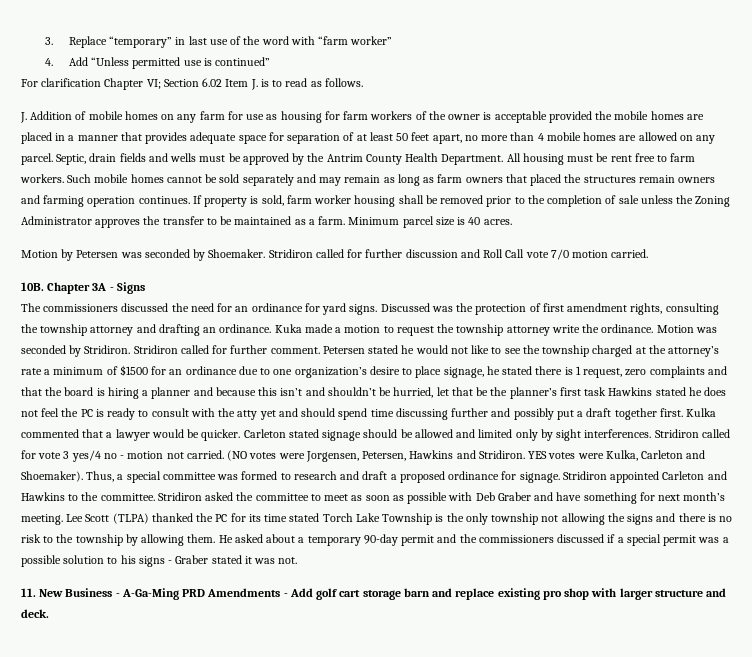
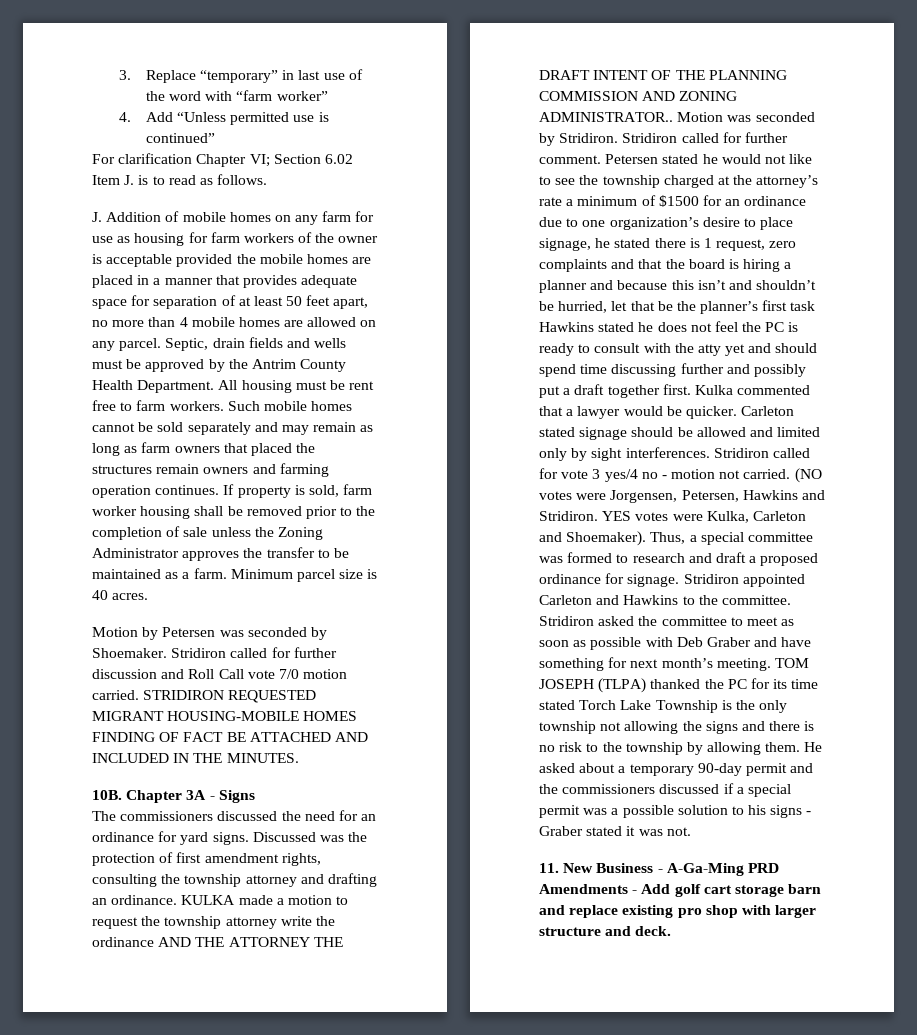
(649, 253) none -> [143,690,317,703] [92,711,358,721] [92,732,368,742] [92,753,299,763] STRIDIRON REQUESTED MIGRANT HOUSING-MOBILE HOMES FINDING OF FACT BE ATTACHED AND INCLUDED IN THE MINUTES.
[274,324,302,333] Kuka -> [181,895,236,905] KULKA
[601,324,654,333] ordinance. -> [92,937,343,947] [539,70,787,80] [539,91,738,101] [539,112,673,122] ordinance AND THE ATTORNEY THE DRAFT INTENT OF THE PLANNING COMMISSION AND ZONING ADMINISTRATOR..
[66,514,110,522] Lee Scott -> [774,658,809,668] [539,679,594,689] TOM JOSEPH

